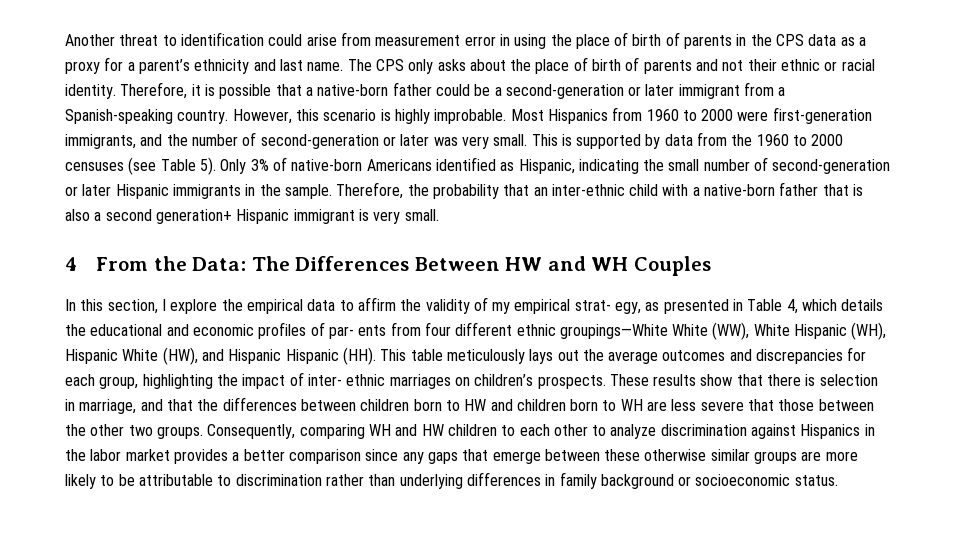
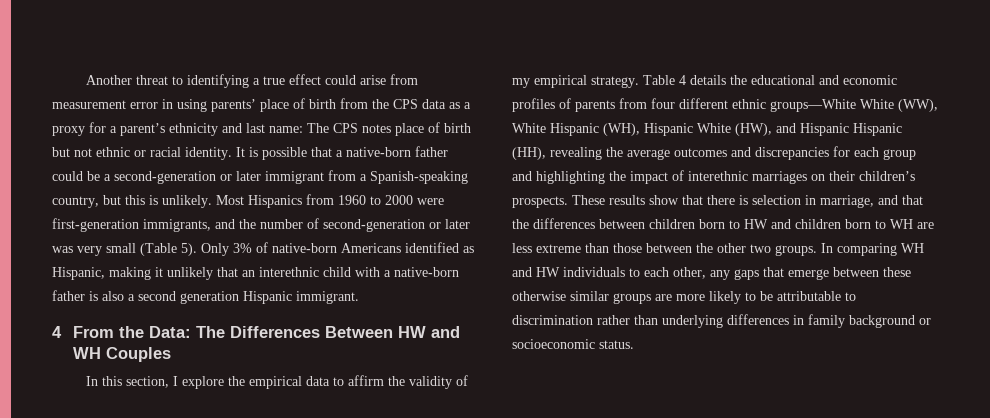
[180,32,264,46] identification -> [186,74,321,88] identifying a true effect
[550,32,747,49] the place of birth of parents in -> [211,98,368,112] parents’ place of birth from
[307,62,344,71] name. -> [269,126,303,133] name:
[408,57,777,74] only asks about the place of birth of parents and not their -> [362,122,471,136] [52,147,92,157] notes place of birth but not
[120,82,201,99] Therefore, it -> [236,147,245,157] It
[177,109,507,124] country. However, this scenario is highly improbable. -> [52,195,212,208] country, but this is unlikely.
[493,132,844,149] [65,157,196,175] small. This is supported by data from the 1960 to 2000 censuses (see Table -> [106,243,177,256] small (Table
[578,157,891,174] [65,182,499,199] indicating the small number of second-generation or later Hispanic immigrants in the sample. Therefore, the probability -> [109,267,213,280] making it unlikely
[551,184,625,196] inter-ethnic -> [259,267,319,277] interethnic
[822,184,849,196] that -> (85, 295) none
[155,209,439,224] generation+ Hispanic immigrant is very small. -> [180,291,359,304] generation Hispanic immigrant.
[574,299,838,314] strat- egy, as presented in Table 4, which -> [591,75,686,88] strategy. Table 4
[328,325,387,339] par- ents -> [575,100,615,112] parents
[559,324,668,339] groupings—White -> [770,99,856,112] groups—White
[342,347,579,365] (HH). This table meticulously lays out -> [512,147,602,160] (HH), revealing
[99,376,139,389] group, -> [883,149,916,160] [512,171,532,181] group and
[307,374,386,386] inter- ethnic -> [688,171,748,181] interethnic
(470, 381) none -> [829,171,855,181] their
[700,399,775,411] severe that -> [536,243,609,253] extreme than
[207,424,296,439] Consequently, -> [821,243,833,253] In
[447,424,497,436] children -> [563,267,625,277] individuals
[553,424,875,439] [65,449,399,464] other to analyze discrimination against Hispanics in the labor market provides a better comparison since -> [673,267,706,279] other,

